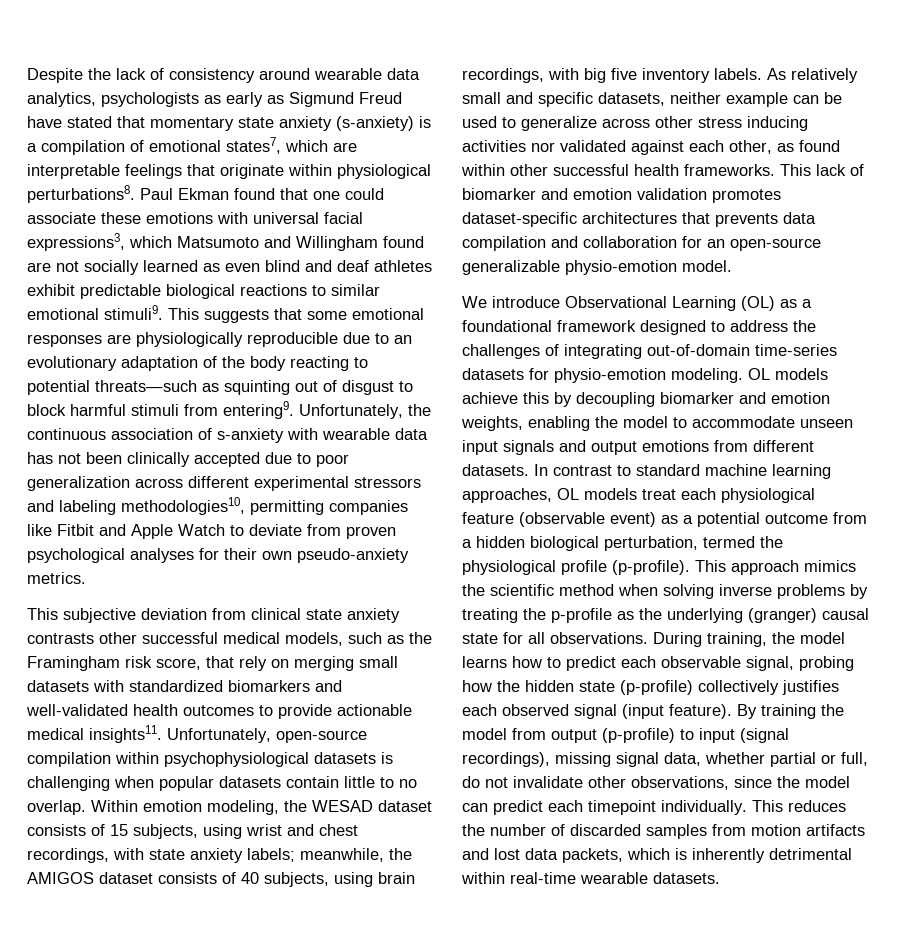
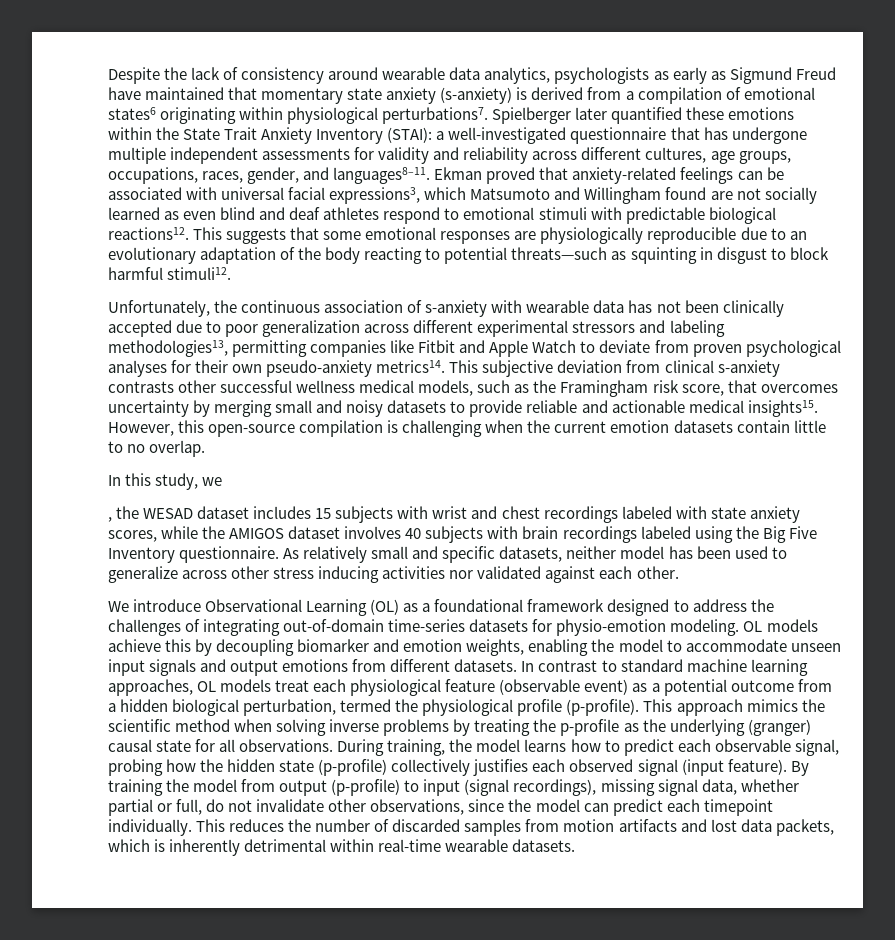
[67,116,112,128] stated -> [145,87,225,100] maintained
(431, 122) none -> [531,87,622,100] derived from
[226,137,357,154] [27,164,431,179] [27,185,384,203] [27,212,213,224] states7, which are interpretable feelings that originate within physiological perturbations8. Paul Ekman found that one could associate these emotions -> [108,107,795,124] [108,127,807,144] [108,147,791,164] [108,167,784,184] [108,187,182,200] states6 originating within physiological perturbations7. Spielberger later quantified these emotions within the State Trait Anxiety Inventory (STAI): a well-investigated questionnaire that has undergone multiple independent assessments for validity and reliability across different cultures, age groups, occupations, races, gender, and languages8–11. Ekman proved that anxiety-related feelings can be associated
[27,284,380,299] [27,305,163,320] exhibit predictable biological reactions to similar emotional stimuli9. -> [383,207,776,224] [108,227,189,240] respond to emotional stimuli with predictable biological reactions12.
[295,380,337,392] out of -> [699,247,713,260] in
[131,401,294,419] stimuli from entering9. -> [167,267,232,280] stimuli12. //
[121,497,245,515] methodologies10, -> [108,340,228,357] methodologies13,
[27,572,86,584] metrics. // -> [376,360,446,373] metrics14.
[306,608,400,623] state anxiety -> [717,360,780,377] s-anxiety
(218, 638) none -> [296,380,356,393] wellness
[239,656,398,671] [27,680,342,692] [26,704,412,719] [27,725,367,743] [27,752,393,767] [27,776,214,791] rely on merging small datasets with standardized biomarkers and well-validated health outcomes to provide actionable medical insights11. Unfortunately, open-source compilation within psychophysiological datasets is challenging when popular -> [760,384,838,393] [108,400,818,417] [108,420,670,437] overcomes uncertainty by merging small and noisy datasets to provide reliable and actionable medical insights15. However, this open-source compilation is challenging when the current emotion
[91,800,432,815] [27,824,242,839] Within emotion modeling, the WESAD dataset consists of 15 subjects, using -> [108,473,223,490] [108,506,429,523] // In this study, we // , the WESAD dataset includes 15 subjects with
[27,848,109,863] recordings, -> [543,506,672,523] recordings labeled
[247,848,384,862] labels; meanwhile, -> [108,526,199,542] scores, while
[158,872,415,887] [462,68,762,83] consists of 40 subjects, using brain recordings, with big five inventory labels. -> [344,526,817,543] [108,546,280,563] involves 40 subjects with brain recordings labeled using the Big Five Inventory questionnaire.
[726,92,842,107] example can be -> [620,546,731,559] model has been
[729,140,840,154] [461,164,864,176] [462,188,781,203] [462,212,816,227] [462,236,821,251] [462,260,732,275] other, as found within other successful health frameworks. This lack of biomarker and emotion validation promotes dataset-specific architectures that prevents data compilation and collaboration for an open-source generalizable physio-emotion model. -> [636,566,679,579] other.

